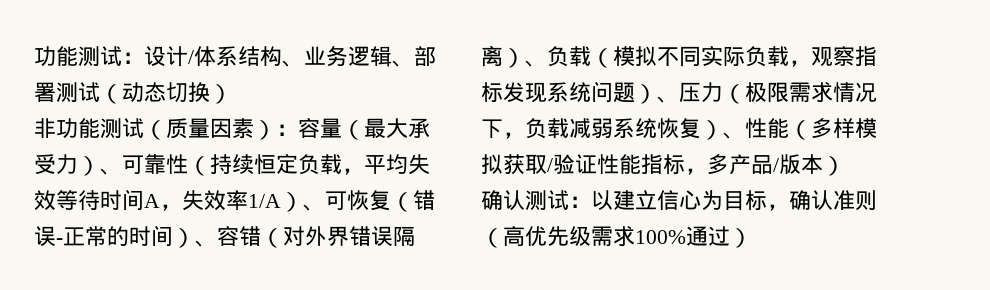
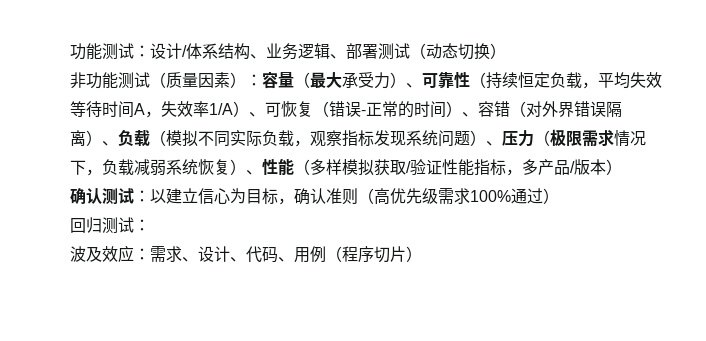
(752, 238) none -> [70,217,150,234] [70,245,422,263] // 回归测试： // 波及效应：需求、设计、代码、用例（程序切片）

